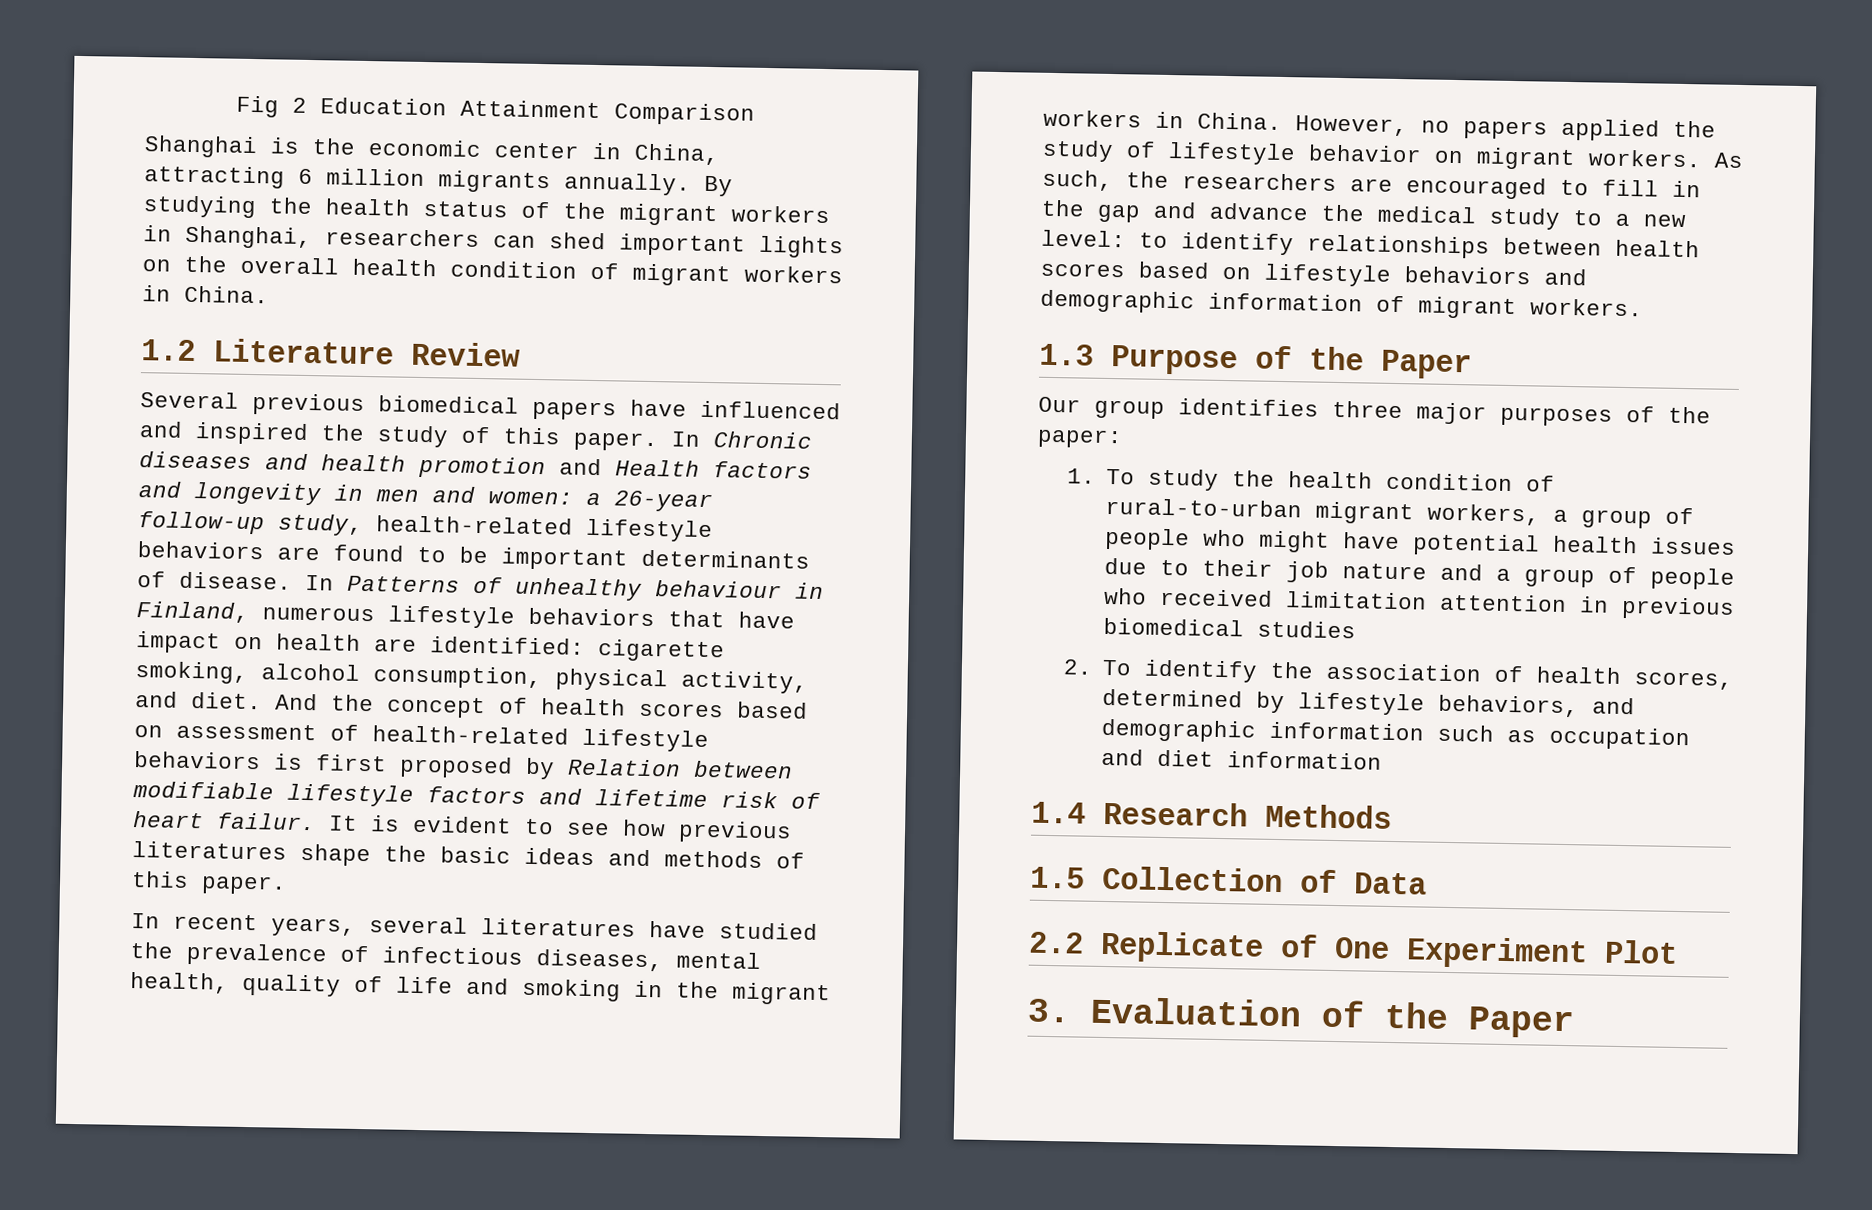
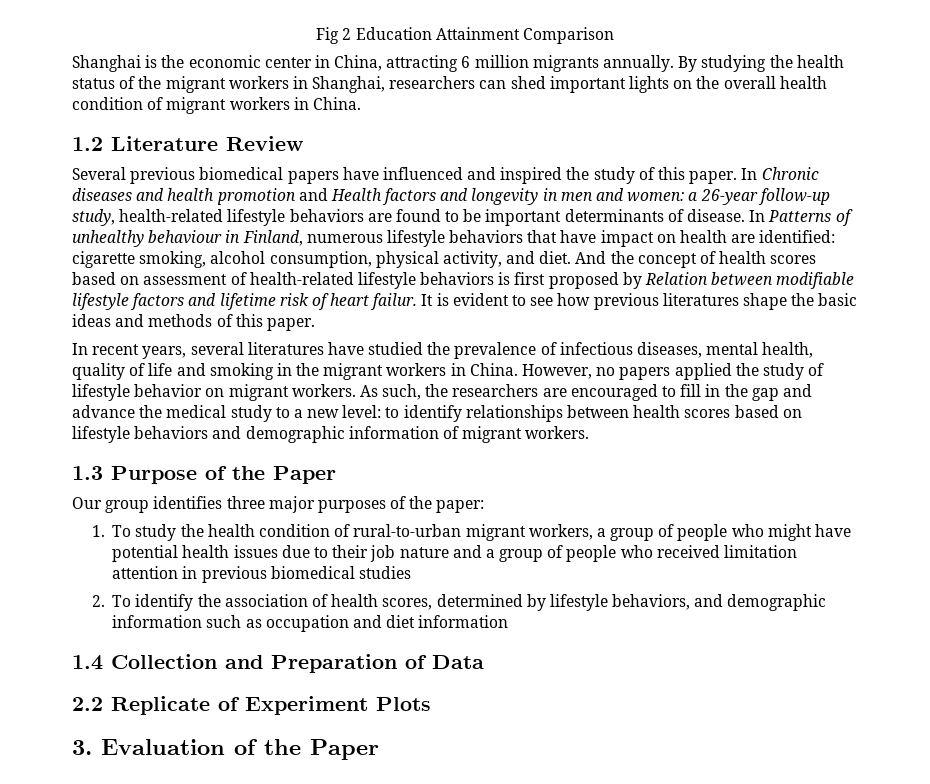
[1103,800,1392,829] [1030,865,1283,893] Research Methods // 1.5 Collection -> [111,654,397,673] Collection and Preparation
[1334,936,1678,970] One Experiment Plot -> [245,696,431,715] Experiment Plots

